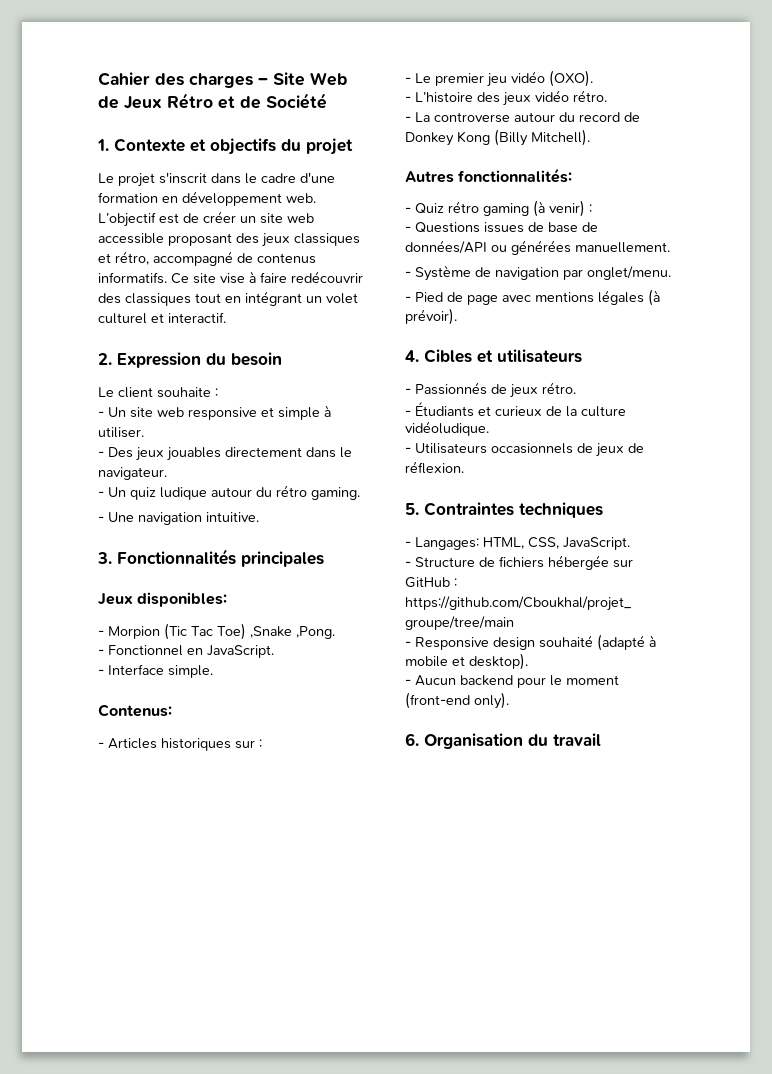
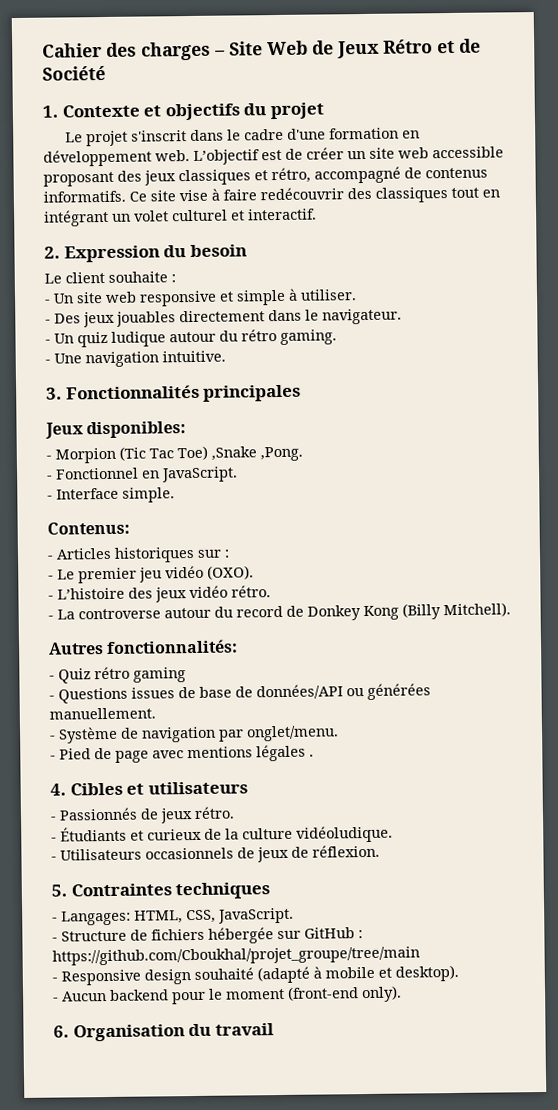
[533,200,592,217] (à venir) : -> (186, 675) none
[648,289,660,306] [405,308,457,325] (à prévoir). -> [309,754,314,757] .

